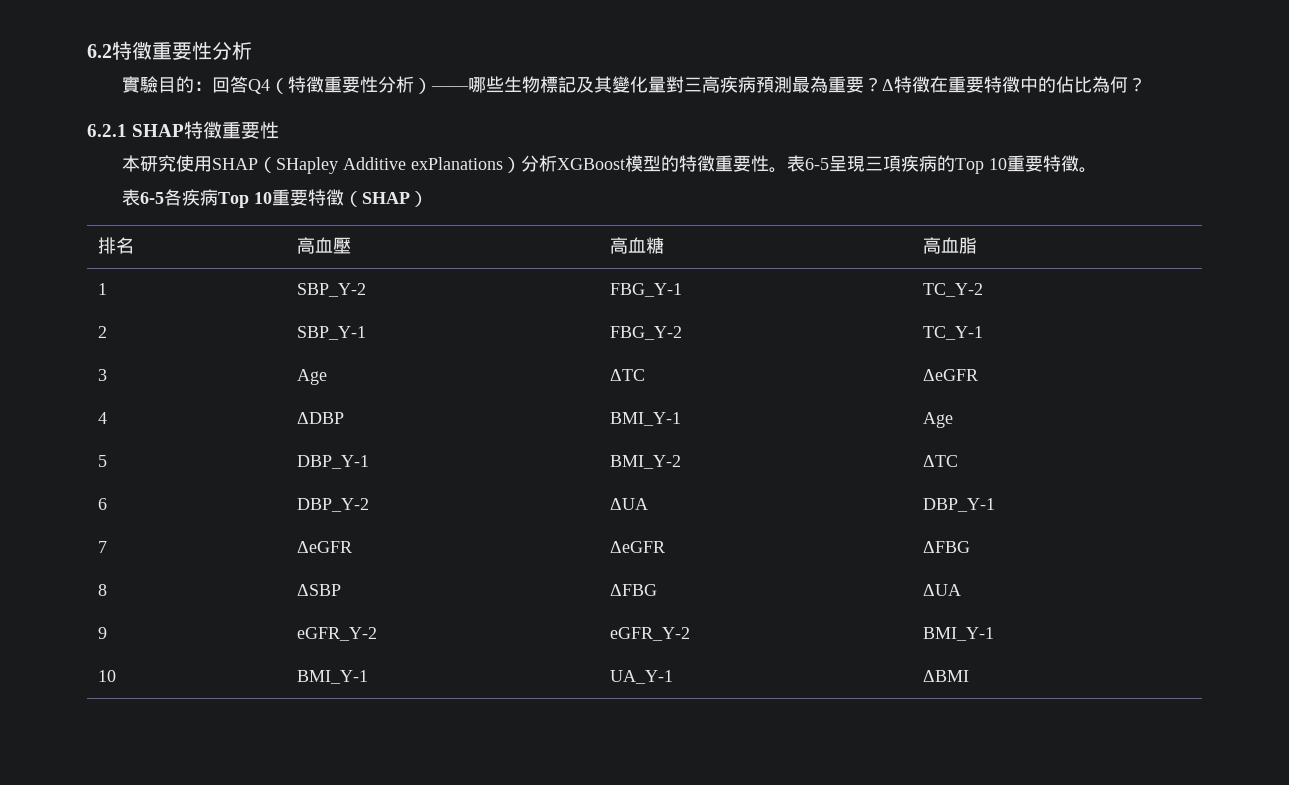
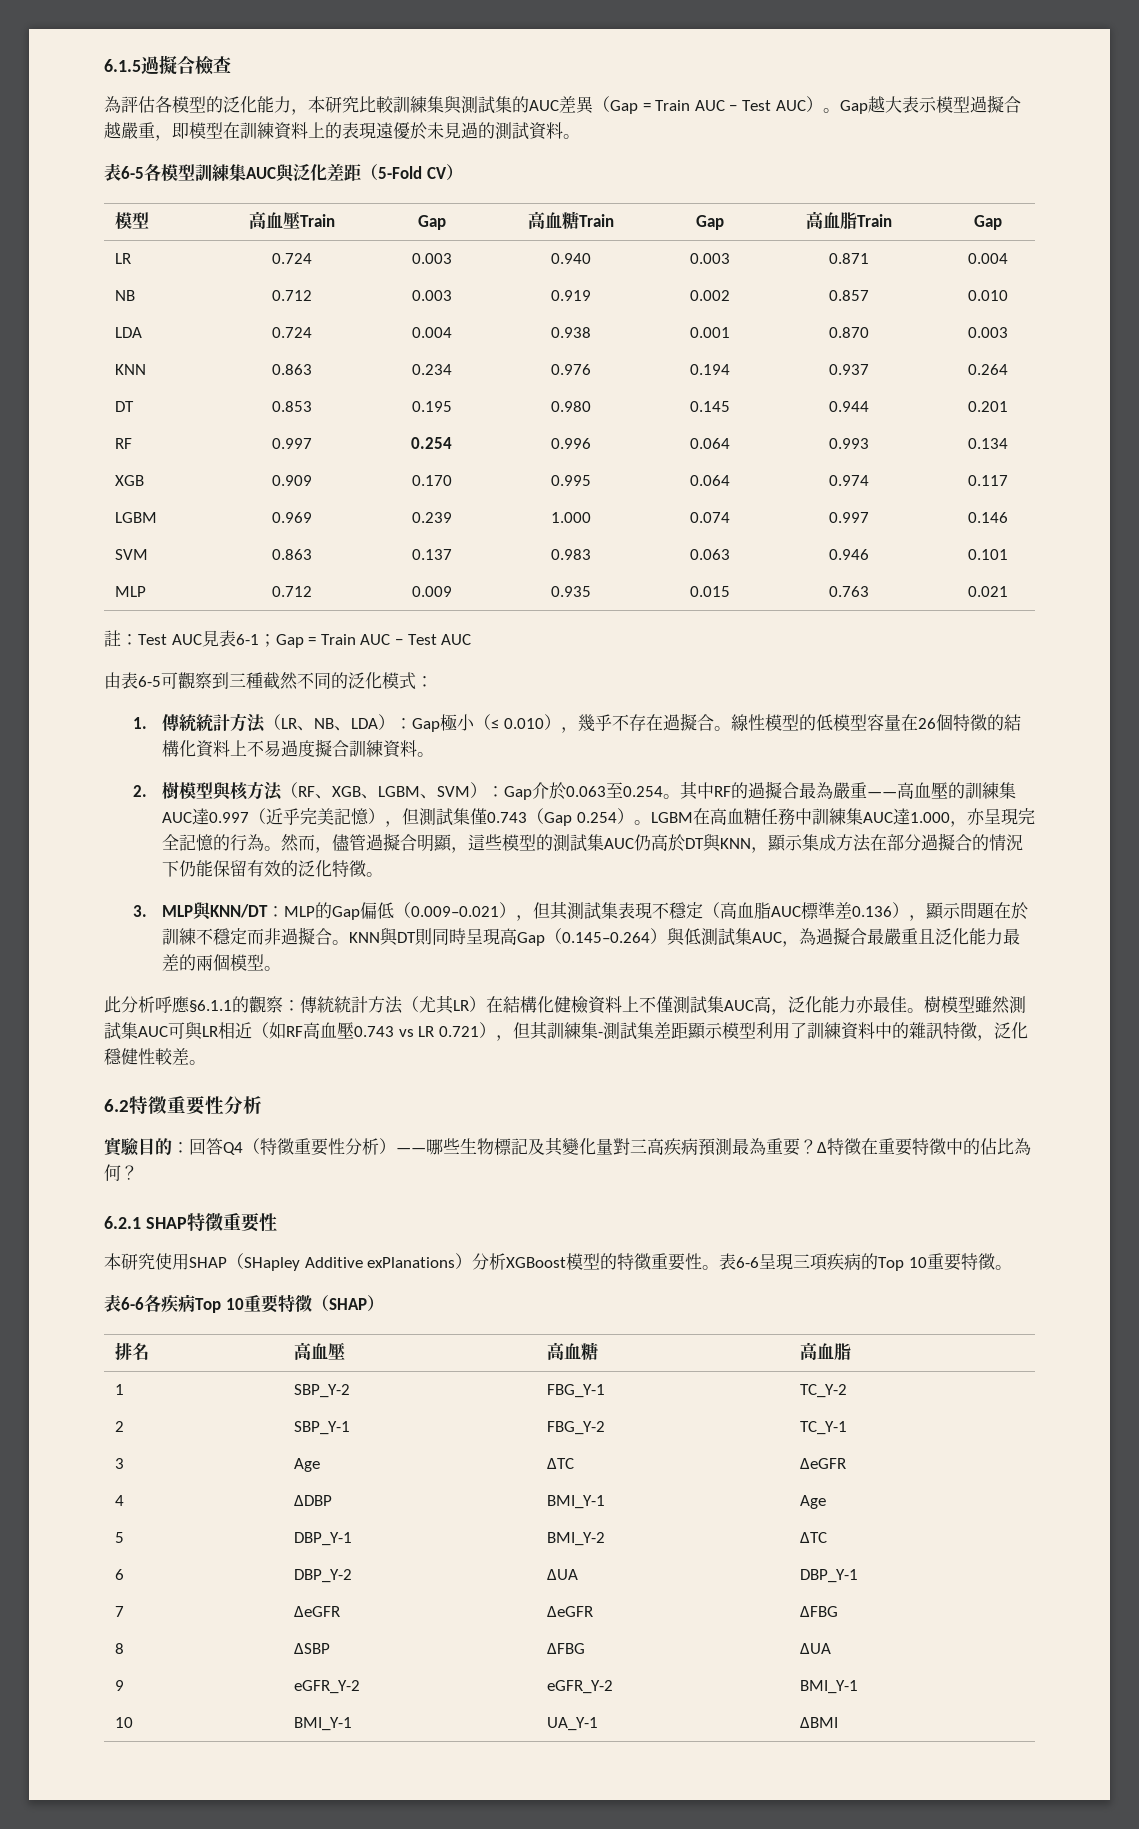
(87, 51) none -> [104,55,231,75] [104,95,1021,115] [104,122,580,141] [104,163,463,183] [115,212,150,229] [249,211,335,229] [417,215,446,230] [528,211,614,229] [696,215,724,230] [805,211,892,229] [974,215,1002,230] [115,253,132,264] [272,253,312,264] [411,253,452,264] [551,253,591,264] [690,253,730,264] [828,253,869,264] [968,253,1008,264] [115,290,136,301] [272,290,312,301] [411,290,452,301] [551,290,591,301] [690,290,730,301] [828,290,869,301] [968,290,1008,301] [115,327,143,338] [272,327,312,338] [411,327,452,338] [551,327,591,338] [690,327,730,338] [828,327,869,338] [968,327,1008,338] [115,364,147,375] [272,364,312,375] [411,364,452,375] [551,364,591,375] [690,364,730,375] [828,364,869,375] [968,364,1008,375] [115,401,135,412] [272,401,312,412] [411,401,452,412] [551,401,591,412] [690,401,730,412] [828,401,869,412] [968,401,1008,412] [115,438,133,449] [272,438,312,449] [411,437,452,449] [551,438,591,449] [690,438,730,449] [828,438,869,449] [968,438,1008,449] [115,475,145,486] [272,475,312,486] [411,475,452,486] [551,475,591,486] [690,475,730,486] [828,475,869,486] [968,475,1008,486] [115,512,158,523] [272,512,312,523] [411,512,452,523] [551,512,591,523] [690,512,730,523] [828,512,869,523] [968,512,1008,523] [115,549,149,560] [272,549,312,560] [411,549,452,560] [551,549,591,560] [690,549,730,560] [828,549,869,560] [968,549,1008,560] [115,586,147,597] [272,586,312,597] [411,586,452,597] [551,586,591,597] [690,586,730,597] [828,586,869,597] [968,586,1008,597] [104,630,472,648] [104,672,433,690] [133,713,1021,733] [162,739,435,758] [133,781,1017,801] [162,808,1035,827] [162,833,1024,853] [162,860,384,878] [133,901,1029,921] [162,927,1021,947] [162,954,282,971] [104,995,1026,1015] [104,1021,1028,1041] [104,1048,206,1065] 6.1.5過擬合檢查 // 為評估各模型的泛化能力，本研究比較訓練集與測試集的AUC差異（Gap = Train AUC − Test AUC）。Gap越大表示模型過擬合越嚴重，即模型在訓練資料上的表現遠優於未見過的測試資料。 // 表6-5各模型訓練集AUC與泛化差距（5-Fold CV） // 模型 | 高血壓Train | Gap | 高血糖Train | Gap | 高血脂Train | Gap // LR | 0.724 | 0.003 | 0.940 | 0.003 | 0.871 | 0.004 // NB | 0.712 | 0.003 | 0.919 | 0.002 | 0.857 | 0.010 // LDA | 0.724 | 0.004 | 0.938 | 0.001 | 0.870 | 0.003 // KNN | 0.863 | 0.234 | 0.976 | 0.194 | 0.937 | 0.264 // DT | 0.853 | 0.195 | 0.980 | 0.145 | 0.944 | 0.201 // RF | 0.997 | 0.254 | 0.996 | 0.064 | 0.993 | 0.134 // XGB | 0.909 | 0.170 | 0.995 | 0.064 | 0.974 | 0.117 // LGBM | 0.969 | 0.239 | 1.000 | 0.074 | 0.997 | 0.146 // SVM | 0.863 | 0.137 | 0.983 | 0.063 | 0.946 | 0.101 // MLP | 0.712 | 0.009 | 0.935 | 0.015 | 0.763 | 0.021 // 註：Test AUC見表6-1；Gap = Train AUC − Test AUC // 由表6-5可觀察到三種截然不同的泛化模式： // 1.傳統統計方法（LR、NB、LDA）：Gap極小（≤ 0.010），幾乎不存在過擬合。線性模型的低模型容量在26個特徵的結構化資料上不易過度擬合訓練資料。 // 2.樹模型與核方法（RF、XGB、LGBM、SVM）：Gap介於0.063至0.254。其中RF的過擬合最為嚴重——高血壓的訓練集AUC達0.997（近乎完美記憶），但測試集僅0.743（Gap 0.254）。LGBM在高血糖任務中訓練集AUC達1.000，亦呈現完全記憶的行為。然而，儘管過擬合明顯，這些模型的測試集AUC仍高於DT與KNN，顯示集成方法在部分過擬合的情況下仍能保留有效的泛化特徵。 // 3. MLP與KNN/DT：MLP的Gap偏低（0.009–0.021），但其測試集表現不穩定（高血脂AUC標準差0.136），顯示問題在於訓練不穩定而非過擬合。KNN與DT則同時呈現高Gap（0.145–0.264）與低測試集AUC，為過擬合最嚴重且泛化能力最差的兩個模型。 // 此分析呼應§6.1.1的觀察：傳統統計方法（尤其LR）在結構化健檢資料上不僅測試集AUC高，泛化能力亦最佳。樹模型雖然測試集AUC可與LR相近（如RF高血壓0.743 vs LR 0.721），但其訓練集-測試集差距顯示模型利用了訓練資料中的雜訊特徵，泛化穩健性較差。 //
[805,158,830,170] 6-5 -> [736,1257,760,1268] 6-6
[140,192,165,204] 6-5 -> [121,1297,144,1310] 6-6

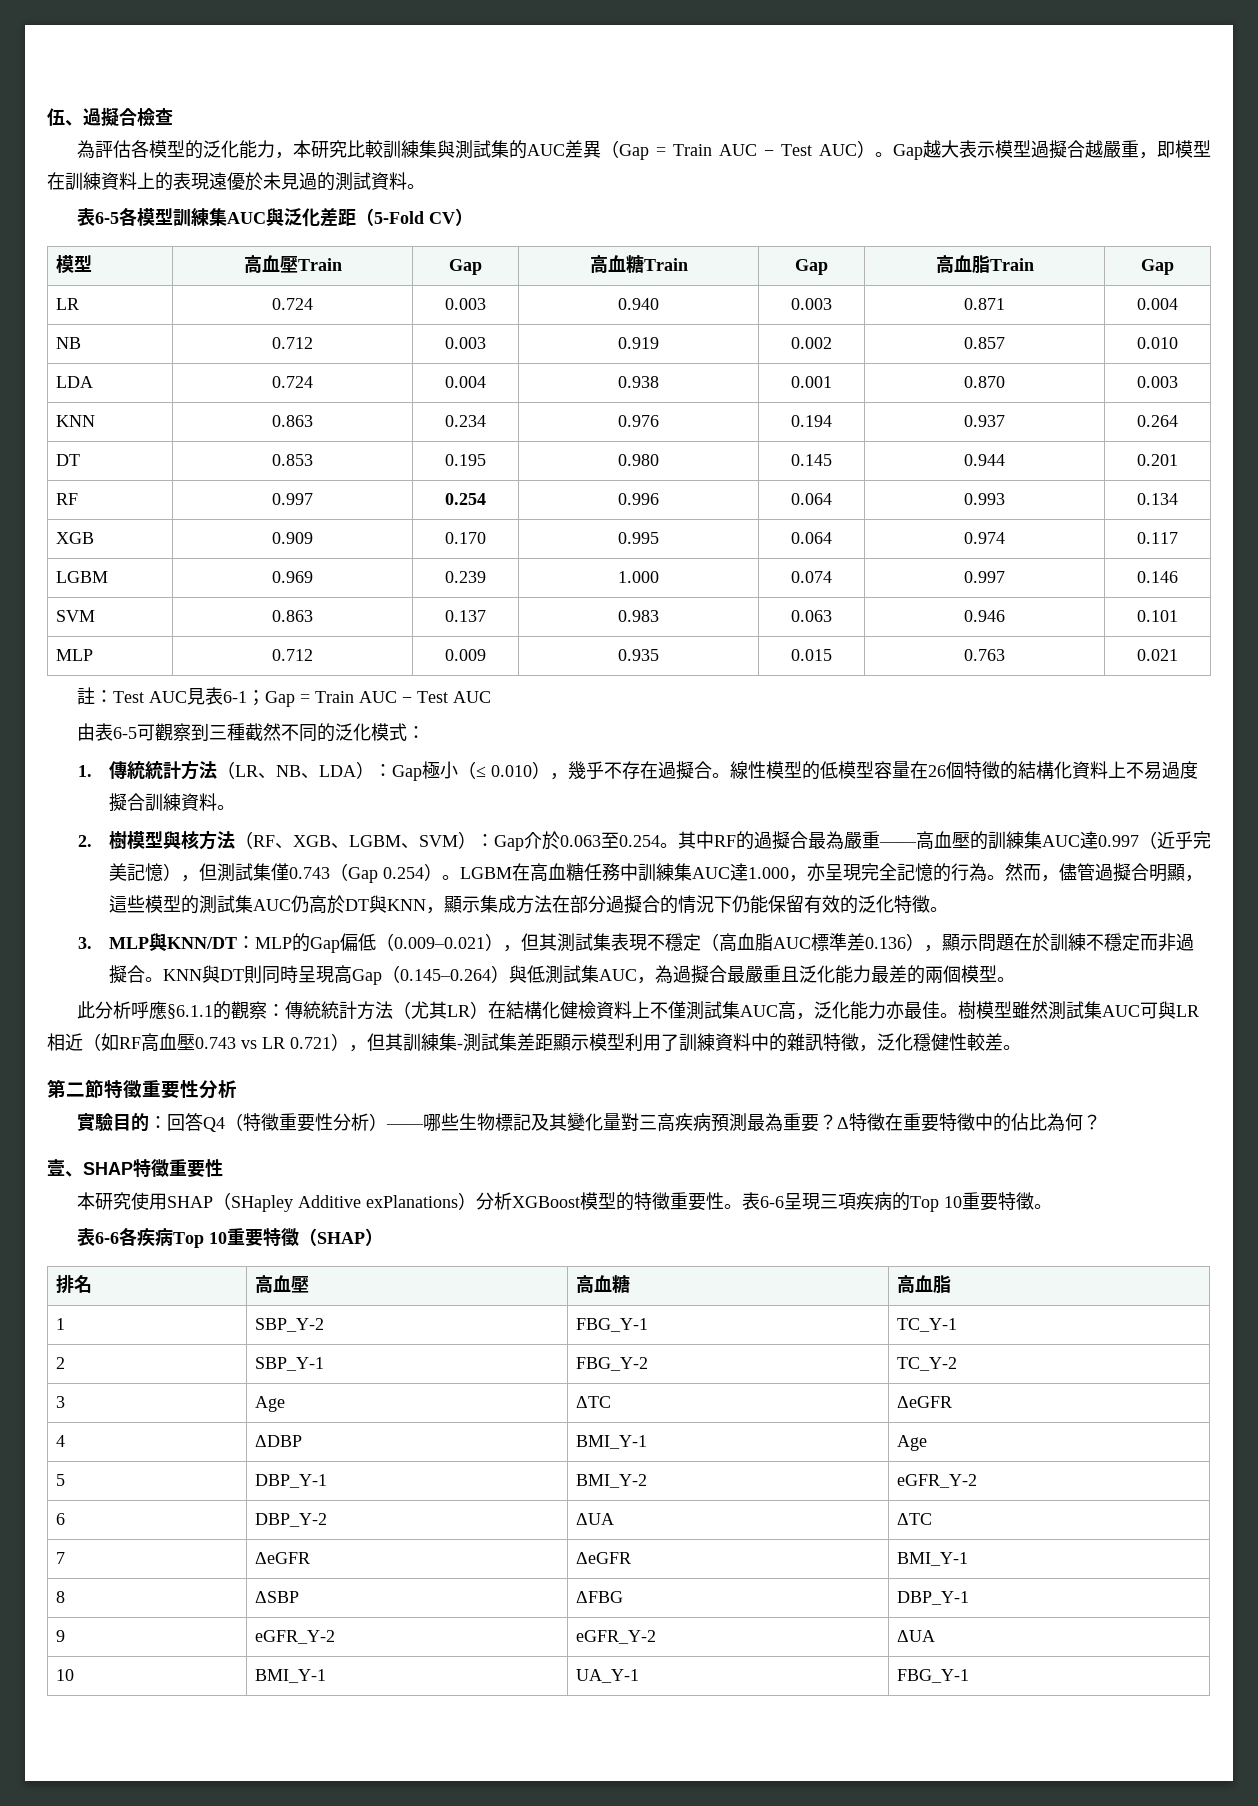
[104,59,141,72] 6.1.5 -> [47,108,83,126] 伍、
[104,1099,129,1112] 6.2 -> [47,1079,104,1098] 第二節
[104,1216,141,1229] 6.2.1 -> [47,1159,83,1177] 壹、
[800,1384,848,1398] TC_Y-2 -> [897,1318,958,1332] TC_Y-1
[800,1421,848,1435] TC_Y-1 -> [897,1357,958,1371] TC_Y-2
[800,1532,828,1543] ΔTC -> [897,1474,978,1488] eGFR_Y-2
[800,1569,859,1583] DBP_Y-1 -> [897,1513,933,1525] ΔTC
[800,1606,839,1617] ΔFBG -> [897,1552,969,1566] BMI_Y-1
[800,1643,832,1654] ΔUA -> [897,1591,970,1605] DBP_Y-1
[800,1680,859,1694] BMI_Y-1 -> [897,1630,936,1642] ΔUA
[800,1717,839,1728] ΔBMI -> [897,1669,970,1683] FBG_Y-1

